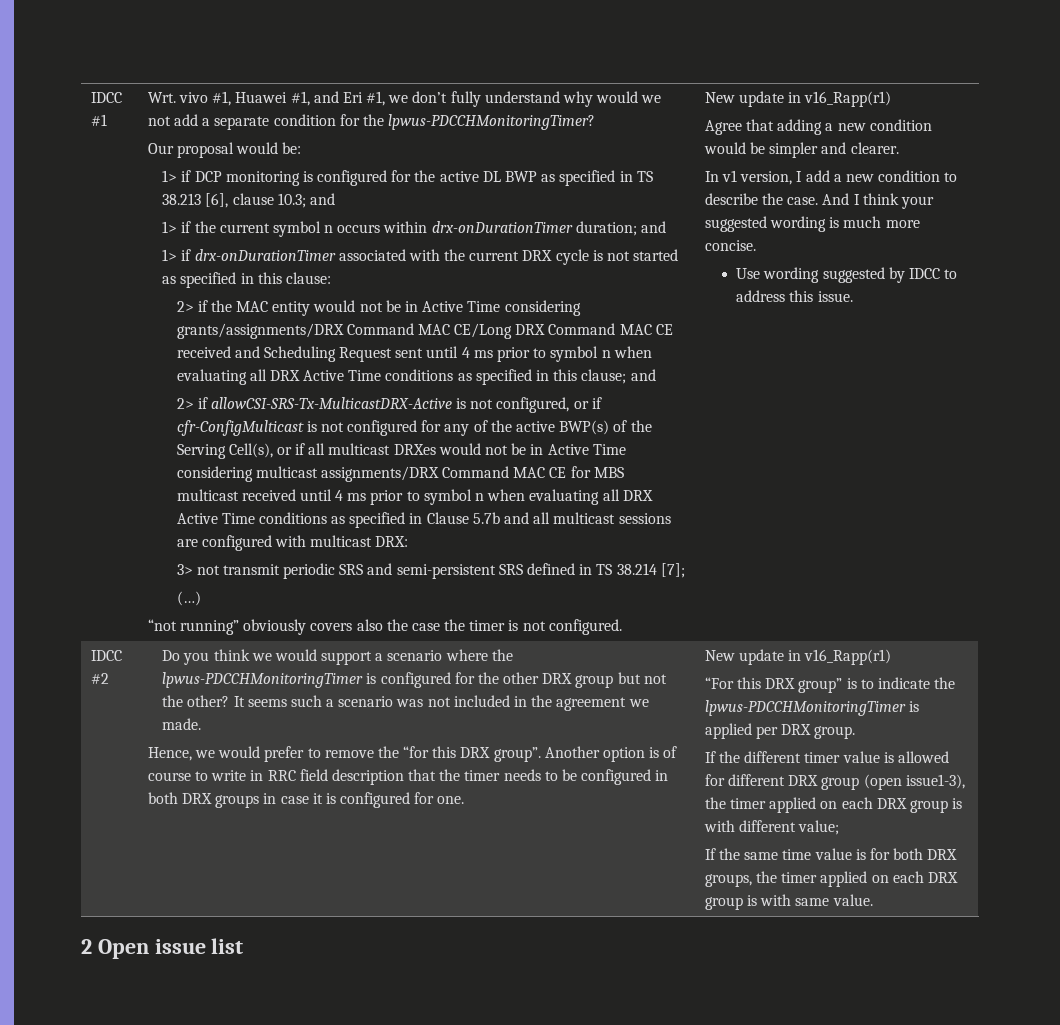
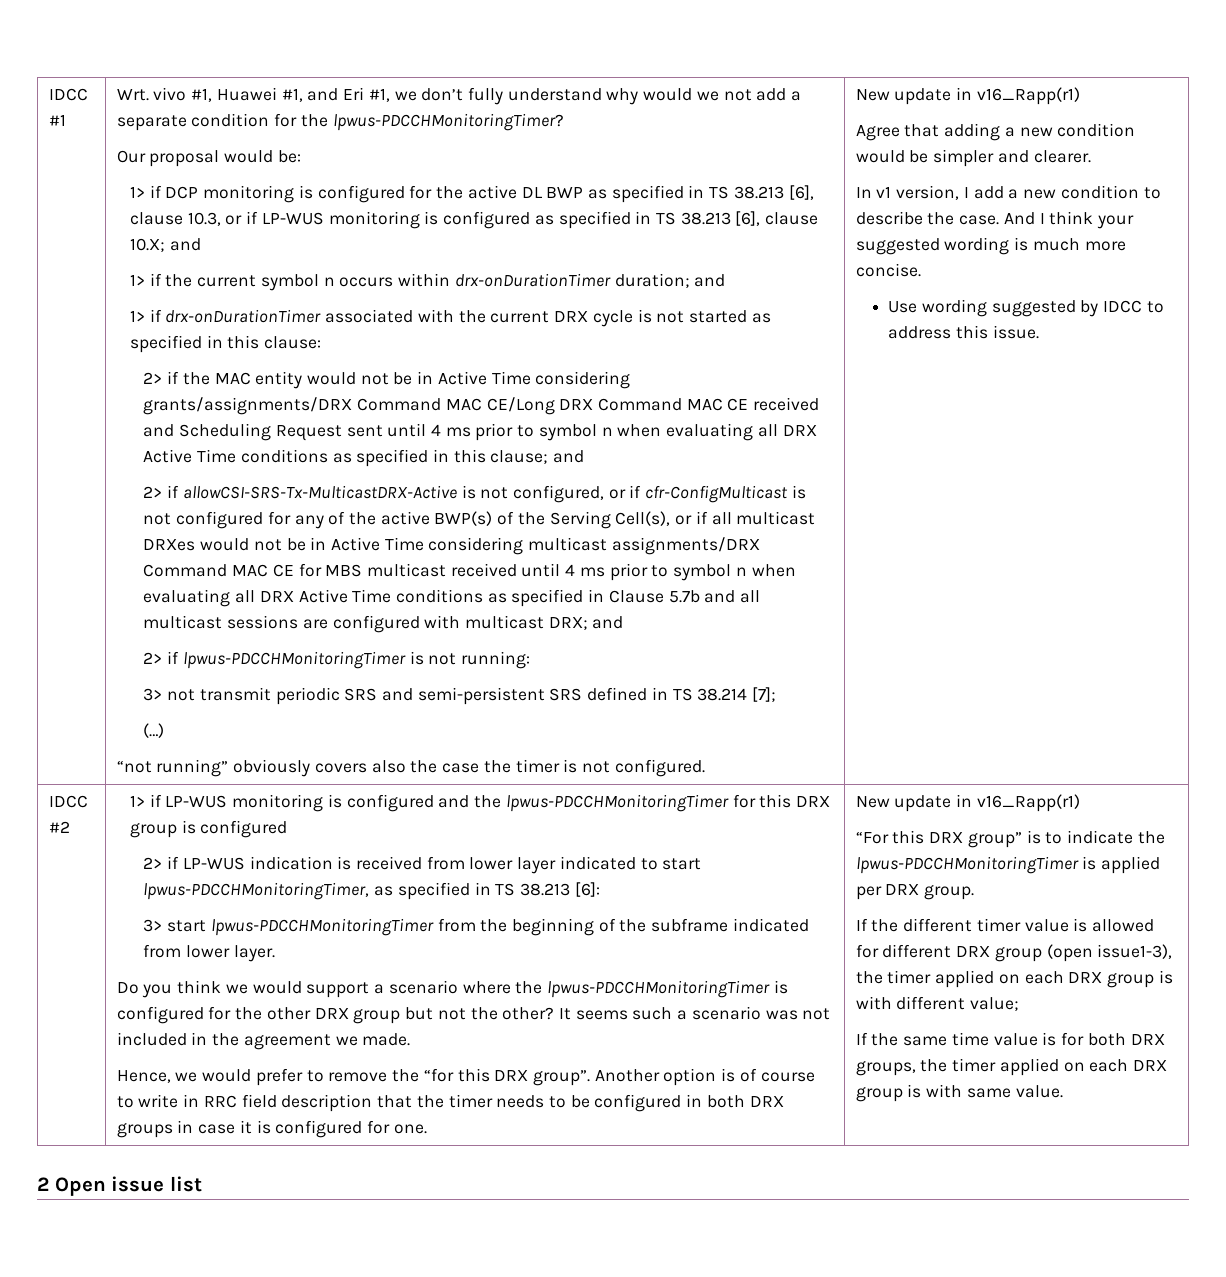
[277,193,306,208] 10.3; -> [187,211,819,229] [130,238,166,252] 10.3, or if LP-WUS monitoring is configured as specified in TS 38.213 [6], clause 10.X;
[375,536,409,547] DRX: -> [548,616,624,630] [143,651,530,669] DRX; and // 2> if lpwus-PDCCHMonitoringTimer is not running:
(109, 678) none -> [130,794,831,812] [130,820,288,838] [143,856,702,874] [143,882,600,900] [143,918,809,936] [143,944,275,962] 1> if LP-WUS monitoring is configured and the lpwus-PDCCHMonitoringTimer for this DRX group is configured // 2> if LP-WUS indication is received from lower layer indicated to start lpwus-PDCCHMonitoringTimer, as specified in TS 38.213 [6]: // 3> start lpwus-PDCCHMonitoringTimer from the beginning of the subframe indicated from lower layer. //

